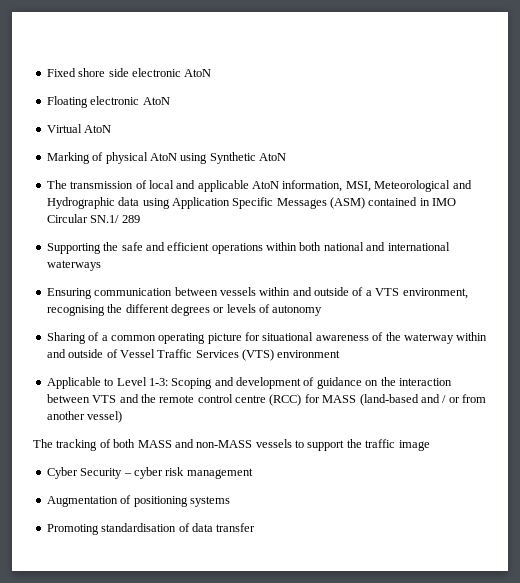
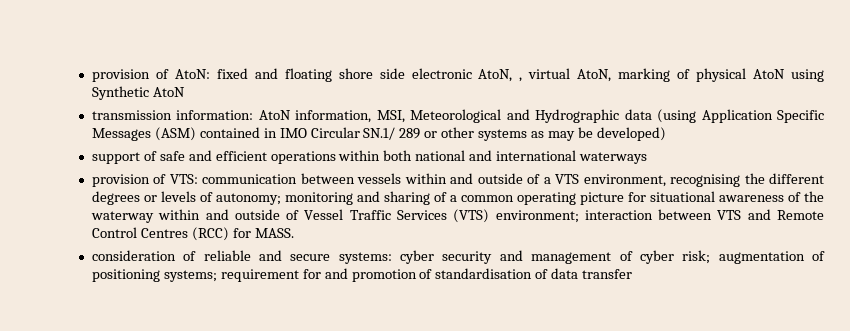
[46,68,212,77] [46,96,170,108] [46,124,112,133] [46,152,90,164] Fixed shore side electronic AtoN // Floating electronic AtoN // Virtual AtoN // Marking -> [91,68,671,82] provision of AtoN: fixed and floating shore side electronic AtoN, , virtual AtoN, marking
[46,180,249,192] The transmission of local and applicable -> [91,110,254,120] transmission information:
[142,198,170,209] using -> [657,109,697,123] (using
[46,242,119,254] // Supporting the -> [424,127,666,141] [91,151,157,164] or other systems as may be developed) // support of
[46,288,92,299] Ensuring -> [91,174,198,187] provision of VTS:
[272,305,323,316] [46,332,86,344] autonomy // Sharing -> [215,191,430,205] autonomy; monitoring and sharing
[277,350,341,358] [46,377,452,389] [46,394,486,406] [46,411,123,423] [33,439,430,451] [46,467,253,479] [46,495,230,507] [46,524,99,535] environment // Applicable to Level 1-3: Scoping and development of guidance on the interaction between VTS and the remote control centre (RCC) for MASS (land-based and / or from another vessel) // The tracking of both MASS and non-MASS vessels to support the traffic image // Cyber Security – cyber risk management // Augmentation of positioning systems // Promoting -> [495,209,824,223] [91,227,294,241] [91,250,825,264] [91,268,433,282] environment; interaction between VTS and Remote Control Centres (RCC) for MASS. // consideration of reliable and secure systems: cyber security and management of cyber risk; augmentation of positioning systems; requirement for and promotion of

